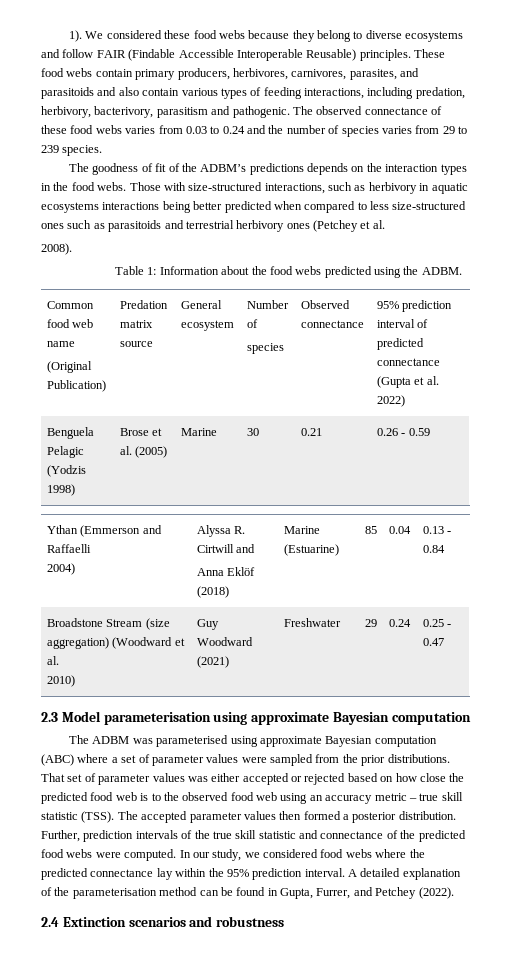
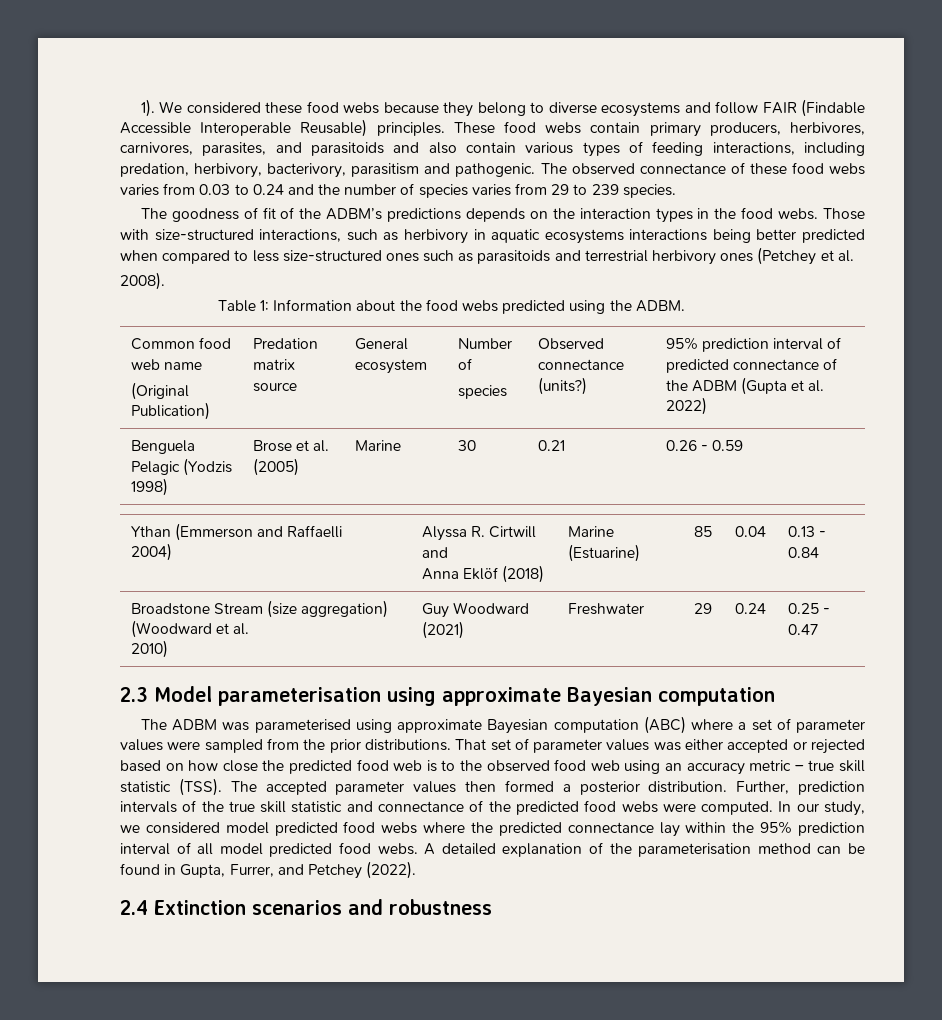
(364, 324) none -> [537,377,587,395] (units?)
(440, 362) none -> [823,358,838,370] [665,380,737,392] of the ADBM
(318, 853) none -> [225,822,338,836] model predicted
[304,868,345,877] interval. -> [120,842,418,857] interval of all model predicted food webs.

